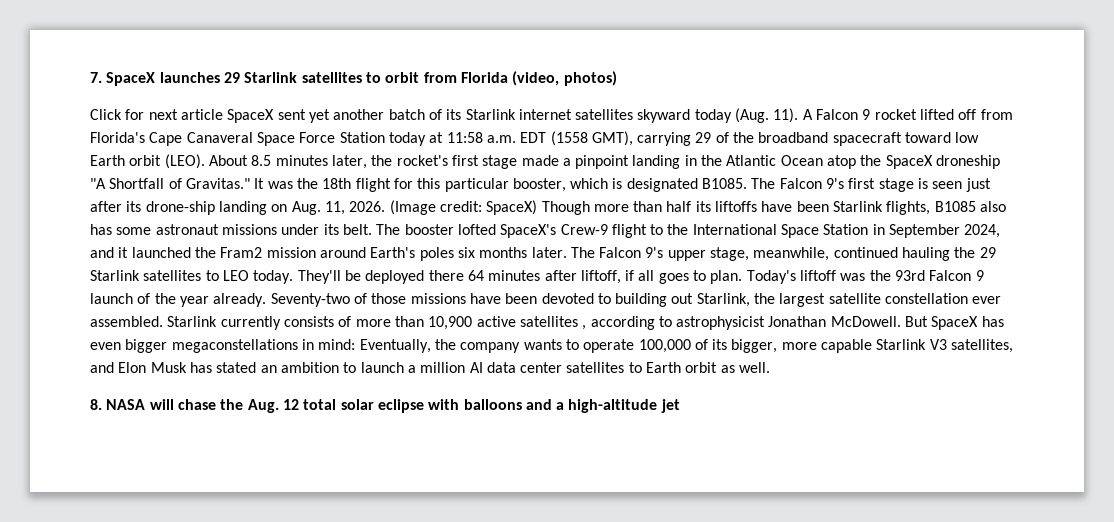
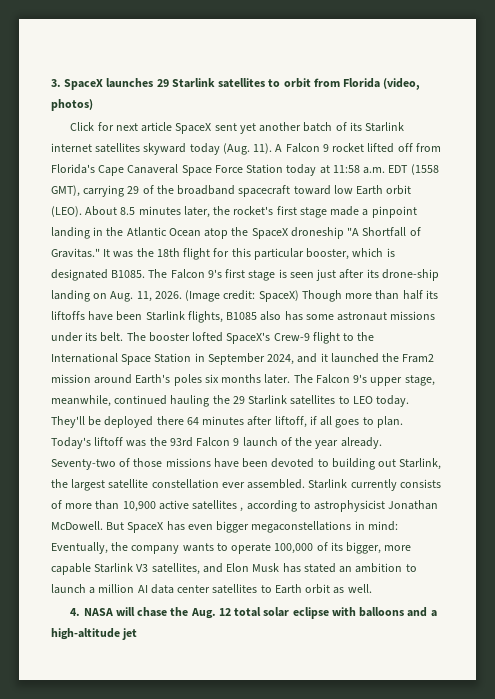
[90,72,102,83] 7. -> [51,79,61,87] 3.
[90,399,102,410] 8. -> [70,608,81,616] 4.

